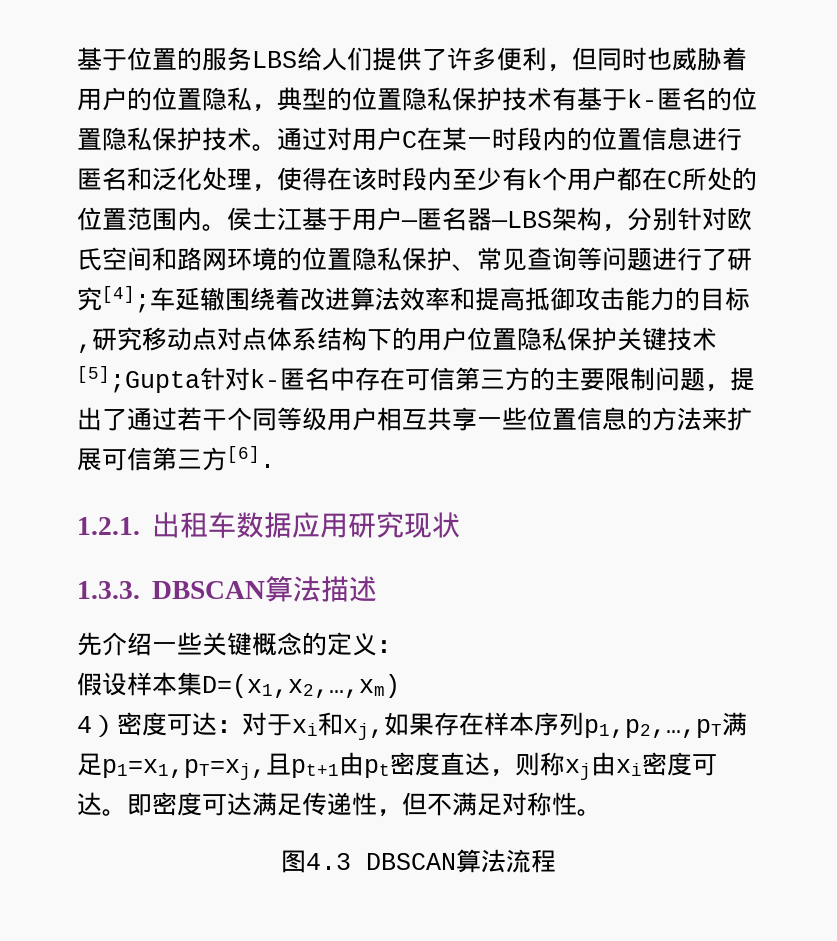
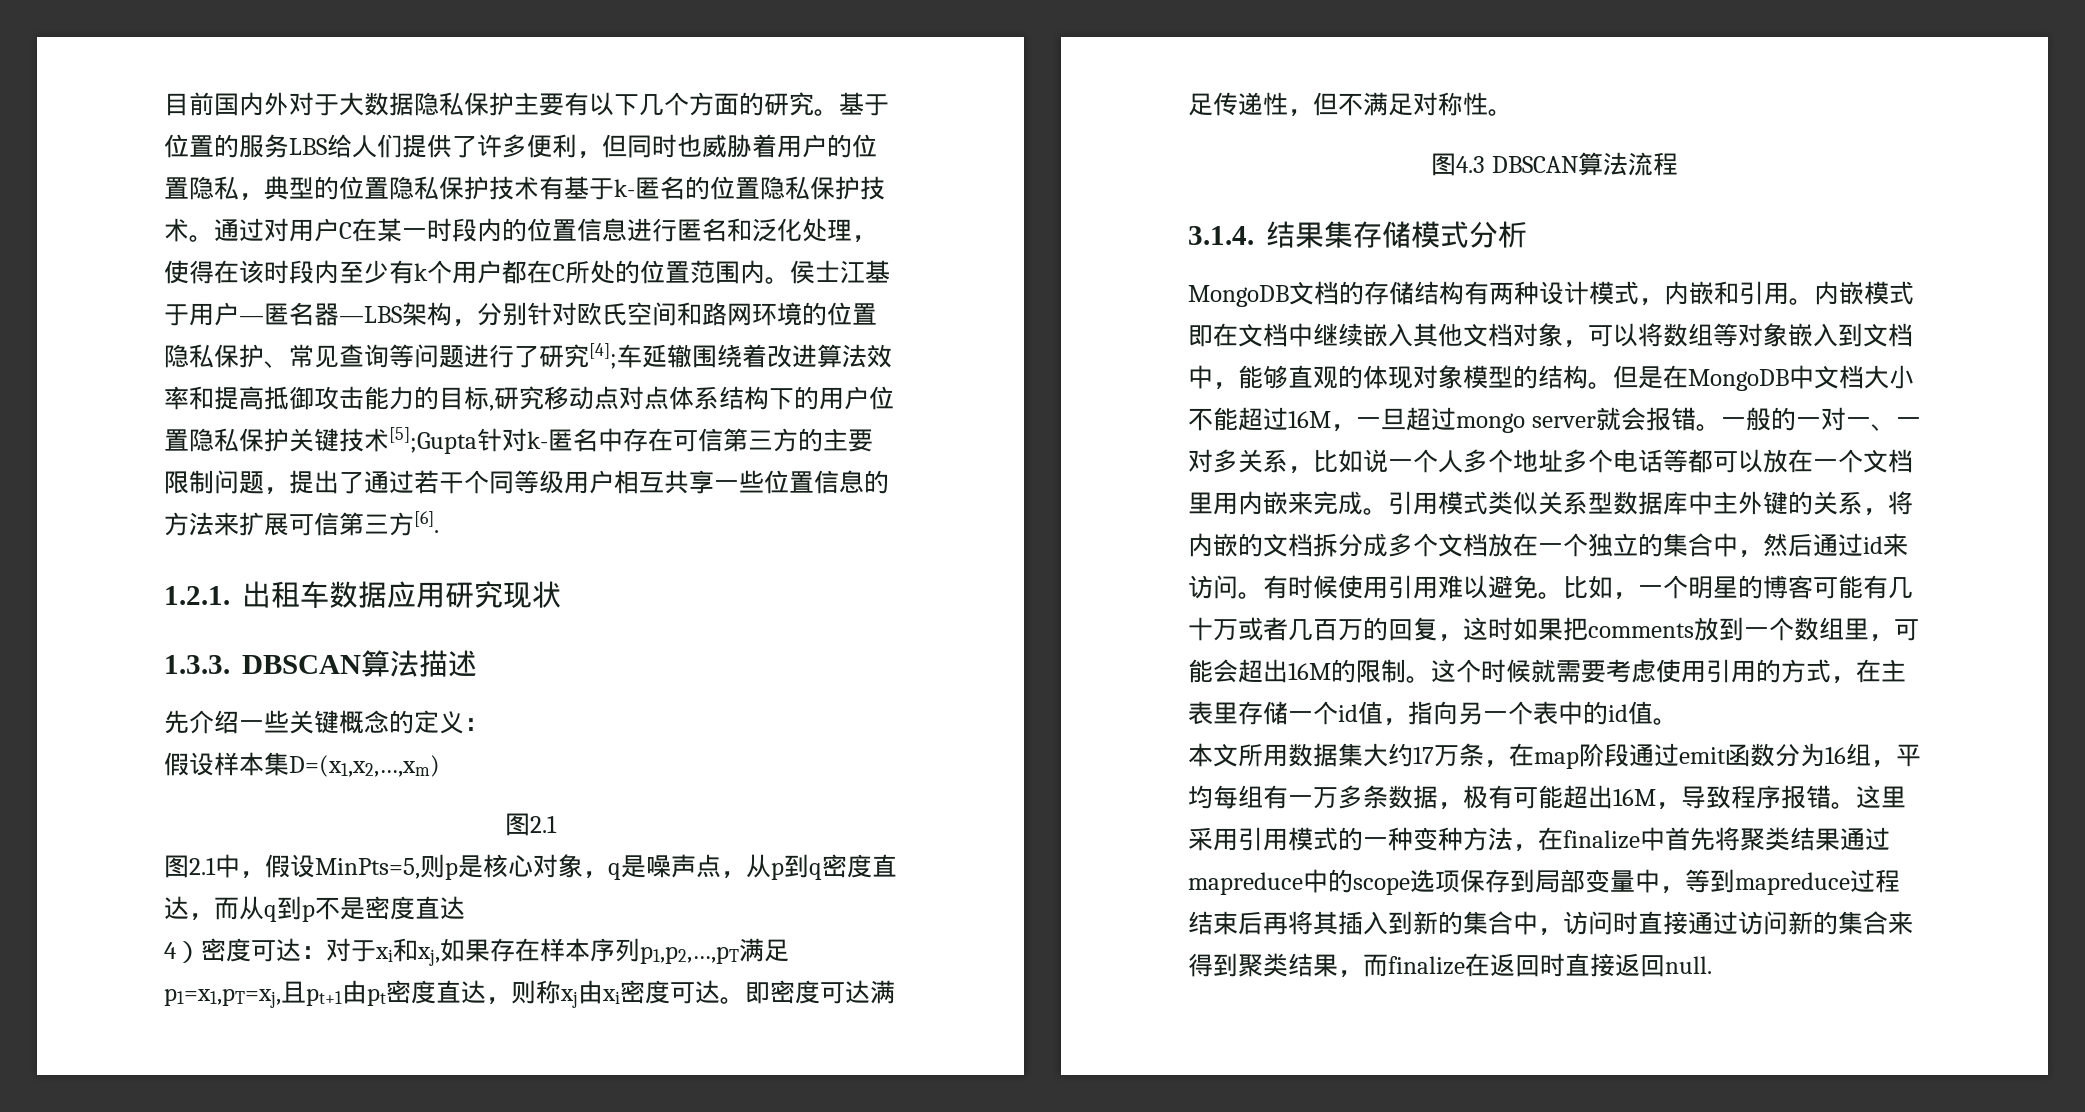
(77, 58) none -> [164,92,839,116] 目前国内外对于大数据隐私保护主要有以下几个方面的研究。
(400, 686) none -> [505,813,557,836] [164,854,897,880] [164,896,465,922] // 图2.1 // 图2.1中，假设MinPts=5,则p是核心对象，q是噪声点，从p到q密度直达，而从q到p不是密度直达
(556, 861) none -> [1188,221,1528,248] [1188,281,1914,307] [1188,323,1913,348] [1188,365,1914,391] [1188,407,1921,433] [1188,449,1913,474] [1188,491,1913,516] [1188,533,1908,558] [1188,575,1913,600] [1188,617,1919,642] [1188,659,1906,684] [1188,701,1678,726] [1188,743,1921,769] [1188,785,1906,810] [1188,827,1890,852] [1188,869,1900,895] [1188,911,1913,936] [1188,953,1712,978] // 3.1.4.结果集存储模式分析 // MongoDB文档的存储结构有两种设计模式，内嵌和引用。内嵌模式即在文档中继续嵌入其他文档对象，可以将数组等对象嵌入到文档中，能够直观的体现对象模型的结构。但是在MongoDB中文档大小不能超过16M，一旦超过mongo server就会报错。一般的一对一、一对多关系，比如说一个人多个地址多个电话等都可以放在一个文档里用内嵌来完成。引用模式类似关系型数据库中主外键的关系，将内嵌的文档拆分成多个文档放在一个独立的集合中，然后通过id来访问。有时候使用引用难以避免。比如，一个明星的博客可能有几十万或者几百万的回复，这时如果把comments放到一个数组里，可能会超出16M的限制。这个时候就需要考虑使用引用的方式，在主表里存储一个id值，指向另一个表中的id值。 // 本文所用数据集大约17万条，在map阶段通过emit函数分为16组，平均每组有一万多条数据，极有可能超出16M，导致程序报错。这里采用引用模式的一种变种方法，在finalize中首先将聚类结果通过mapreduce中的scope选项保存到局部变量中，等到mapreduce过程结束后再将其插入到新的集合中，访问时直接通过访问新的集合来得到聚类结果，而finalize在返回时直接返回null.

